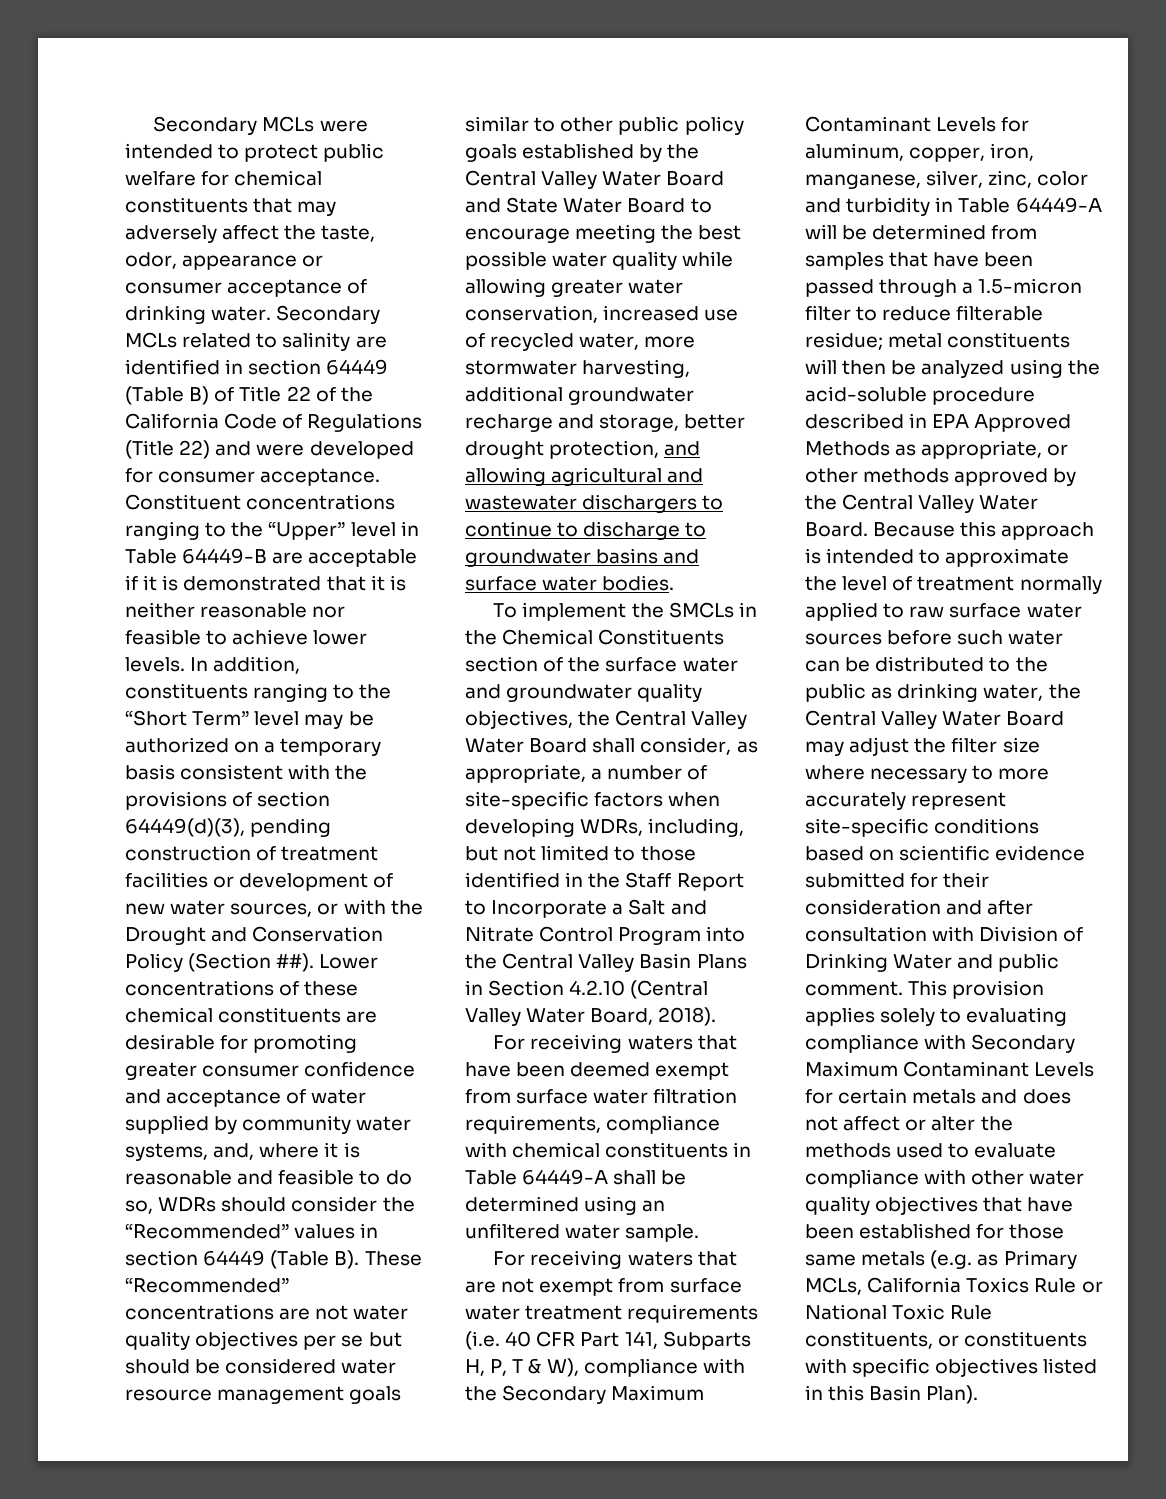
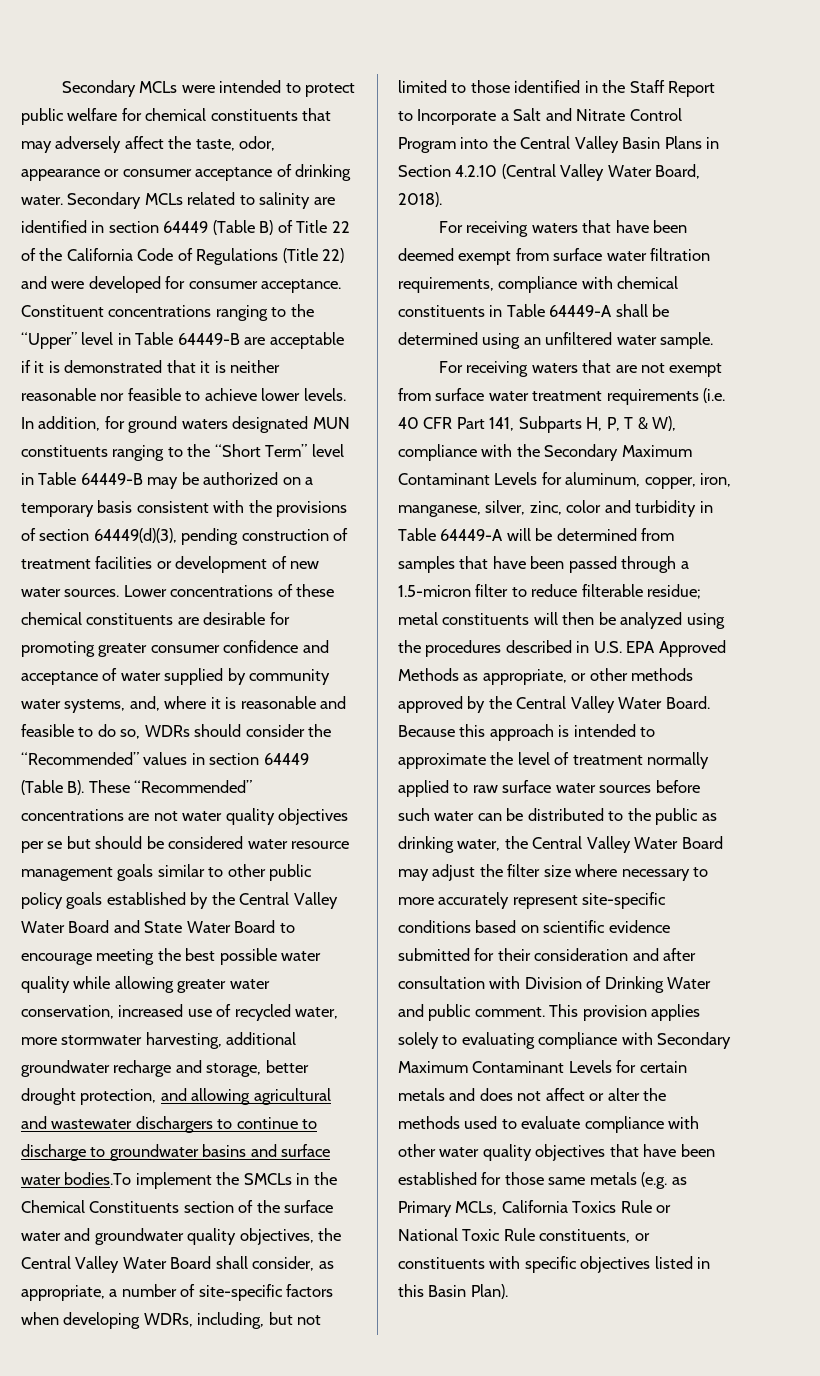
(301, 665) none -> [104,416,350,433] for ground waters designated MUN
(300, 718) none -> [21,472,143,485] in Table 64449-B
[230,899,423,917] [125,926,384,945] [125,953,315,972] sources, or with the Drought and Conservation Policy (Section ##). -> [64,589,120,597] sources.
[602,575,675,591] [493,603,518,618] bodies. // To -> [64,1172,132,1185] bodies.To
[805,386,1036,405] acid-soluble procedure -> [425,640,502,657] procedures
(928, 420) none -> [593,641,622,653] U.S.

